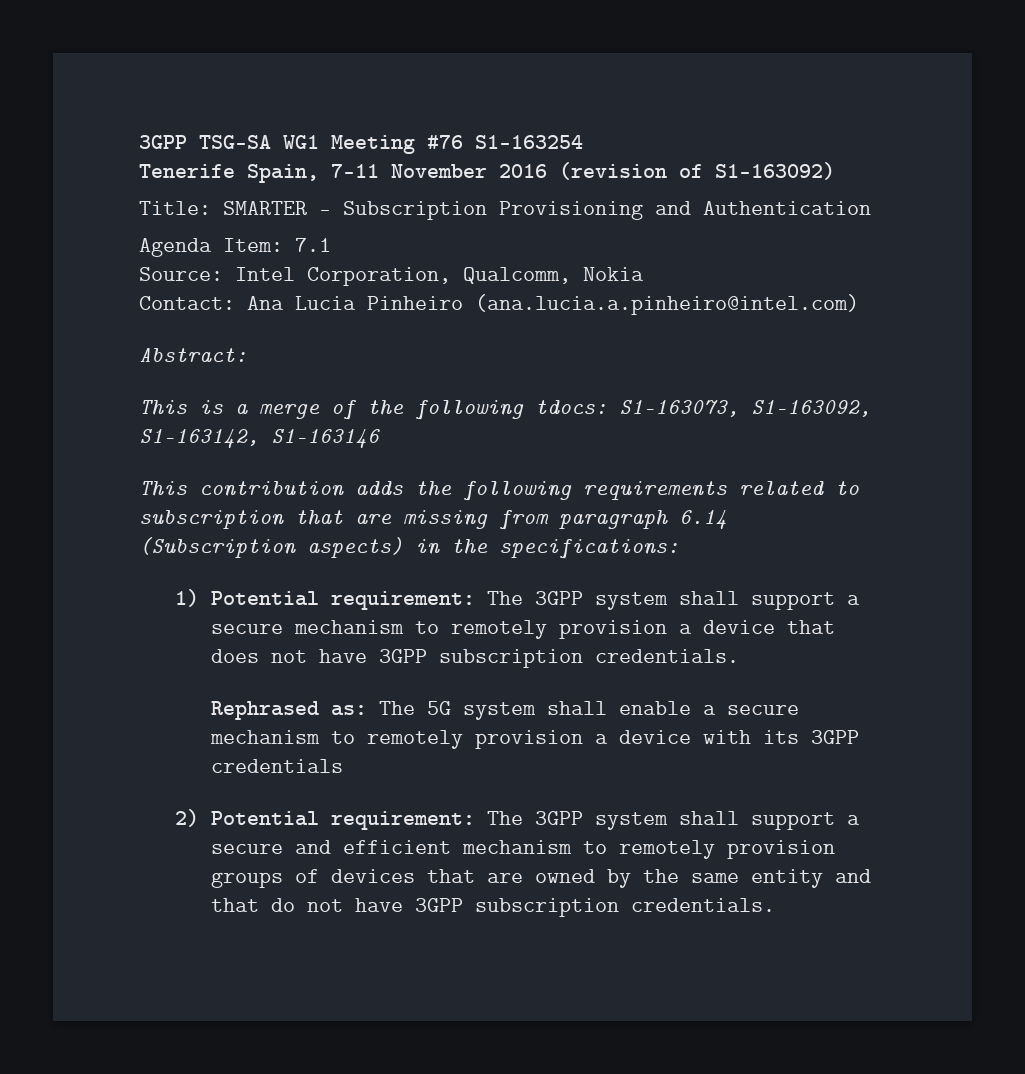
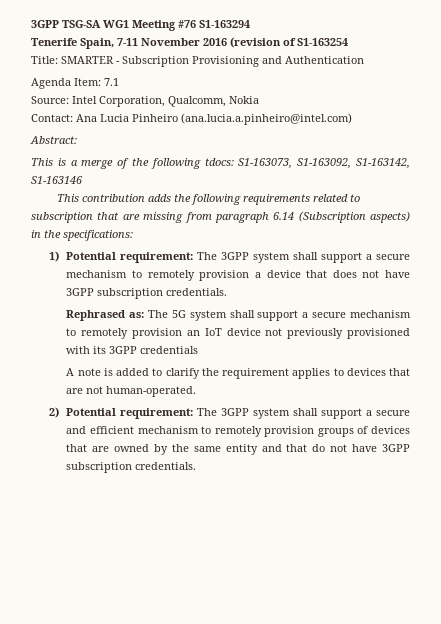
[475,135,583,149] S1-163254 -> [199,20,250,28] S1-163294
[715,162,835,180] S1-163092) -> [297,38,348,46] S1-163254
[618,701,799,715] [209,730,859,749] [210,759,343,773] enable a secure mechanism to remotely provision a device with its 3GPP credentials -> [257,310,411,321] [66,328,410,339] [66,346,199,354] [66,368,410,379] [66,386,197,397] support a secure mechanism to remotely provision an IoT device not previously provisioned with its 3GPP credentials // A note is added to clarify the requirement applies to devices that are not human-operated.

